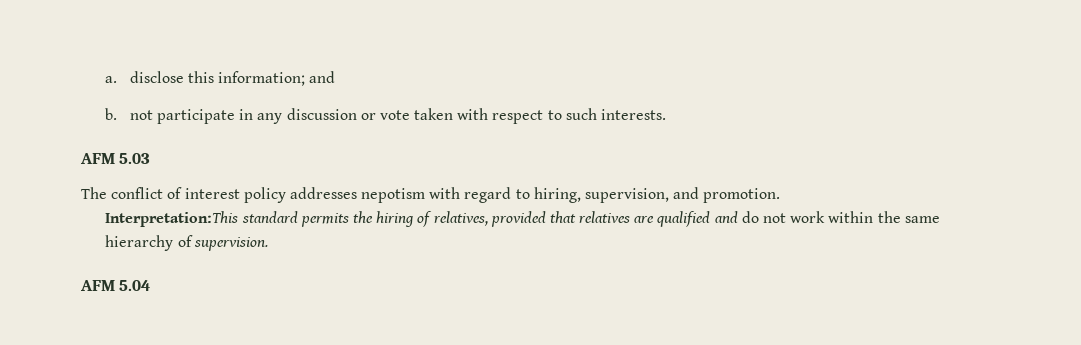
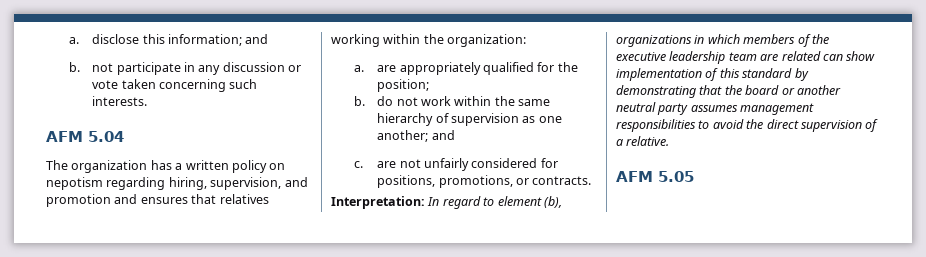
[457,108,562,124] with respect to -> [158,79,226,92] concerning
[119,153,151,164] 5.03 -> [88,131,124,142] 5.04
[111,187,781,203] [105,211,738,227] conflict of interest policy addresses nepotism with regard to hiring, supervision, and promotion. // Interpretation:This standard permits the hiring of relatives, provided that relatives are qualified and -> [71,160,286,173] [46,177,308,190] [46,194,269,207] [331,34,527,47] [354,62,578,75] [377,79,430,92] [354,96,366,106] organization has a written policy on nepotism regarding hiring, supervision, and promotion and ensures that relatives working within the organization: // a. are appropriately qualified for the position; // b.
[193,237,268,251] [80,280,151,291] supervision. // AFM 5.04 -> [450,113,562,126] [377,130,455,142] [354,158,558,171] [377,175,592,188] [331,196,562,209] [616,34,829,47] [616,51,876,64] [616,68,809,81] [616,85,841,98] [616,102,815,115] [616,119,879,132] [616,136,670,146] [616,171,694,182] supervision as one another; and // c. are not unfairly considered for positions, promotions, or contracts. // Interpretation: In regard to element (b), organizations in which members of the executive leadership team are related can show implementation of this standard by demonstrating that the board or another neutral party assumes management responsibilities to avoid the direct supervision of a relative. // AFM 5.05

